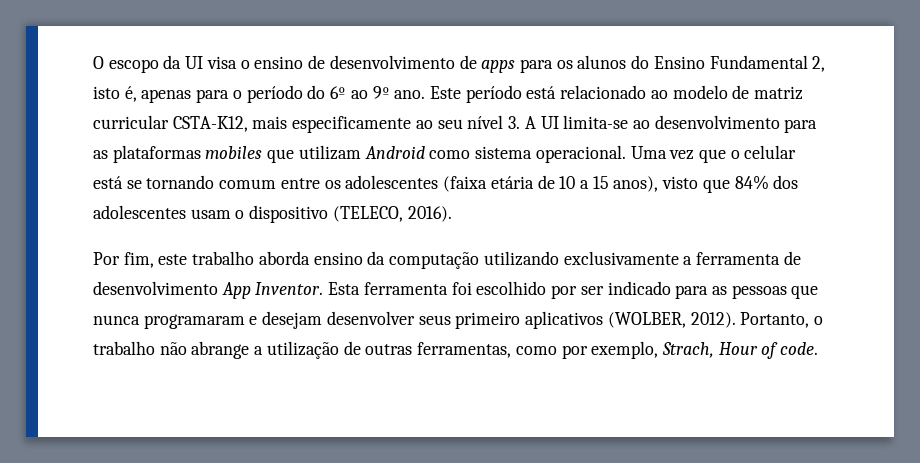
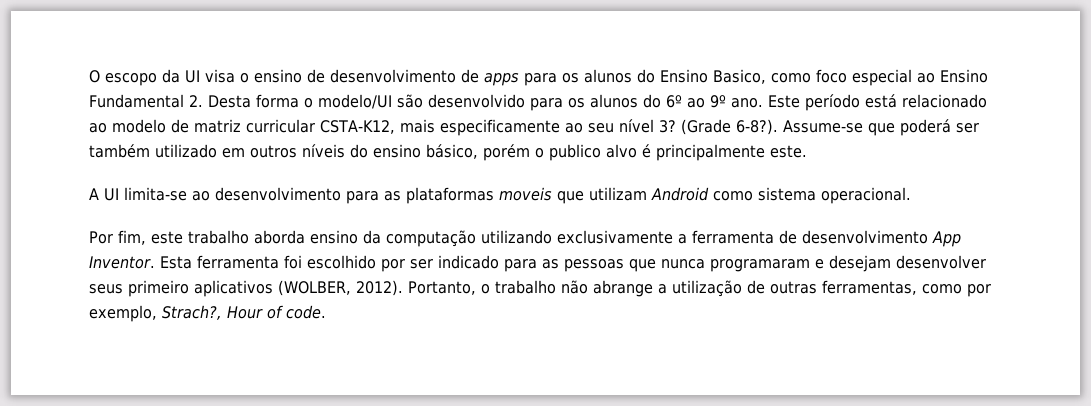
[709,55,826,72] [93,85,303,103] Fundamental 2, isto é, apenas para o período -> [713,69,988,86] [89,94,638,111] Basico, como foco especial ao Ensino Fundamental 2. Desta forma o modelo/UI são desenvolvido para os alunos
[508,116,521,129] 3. -> [658,119,979,136] [89,144,807,161] 3? (Grade 6-8?). Assume-se que poderá ser também utilizado em outros níveis do ensino básico, porém o publico alvo é principalmente este. //
[205,146,263,159] mobiles -> [499,187,552,201] moveis
[630,145,797,163] [93,175,799,193] [93,205,452,223] Uma vez que o celular está se tornando comum entre os adolescentes (faixa etária de 10 a 15 anos), visto que 84% dos adolescentes usam o dispositivo (TELECO, 2016). -> (911, 195) none
[661,342,714,358] Strach, -> [162,305,222,320] Strach?,

